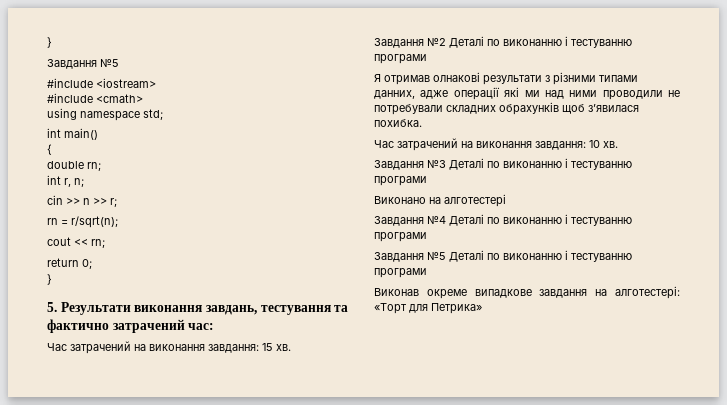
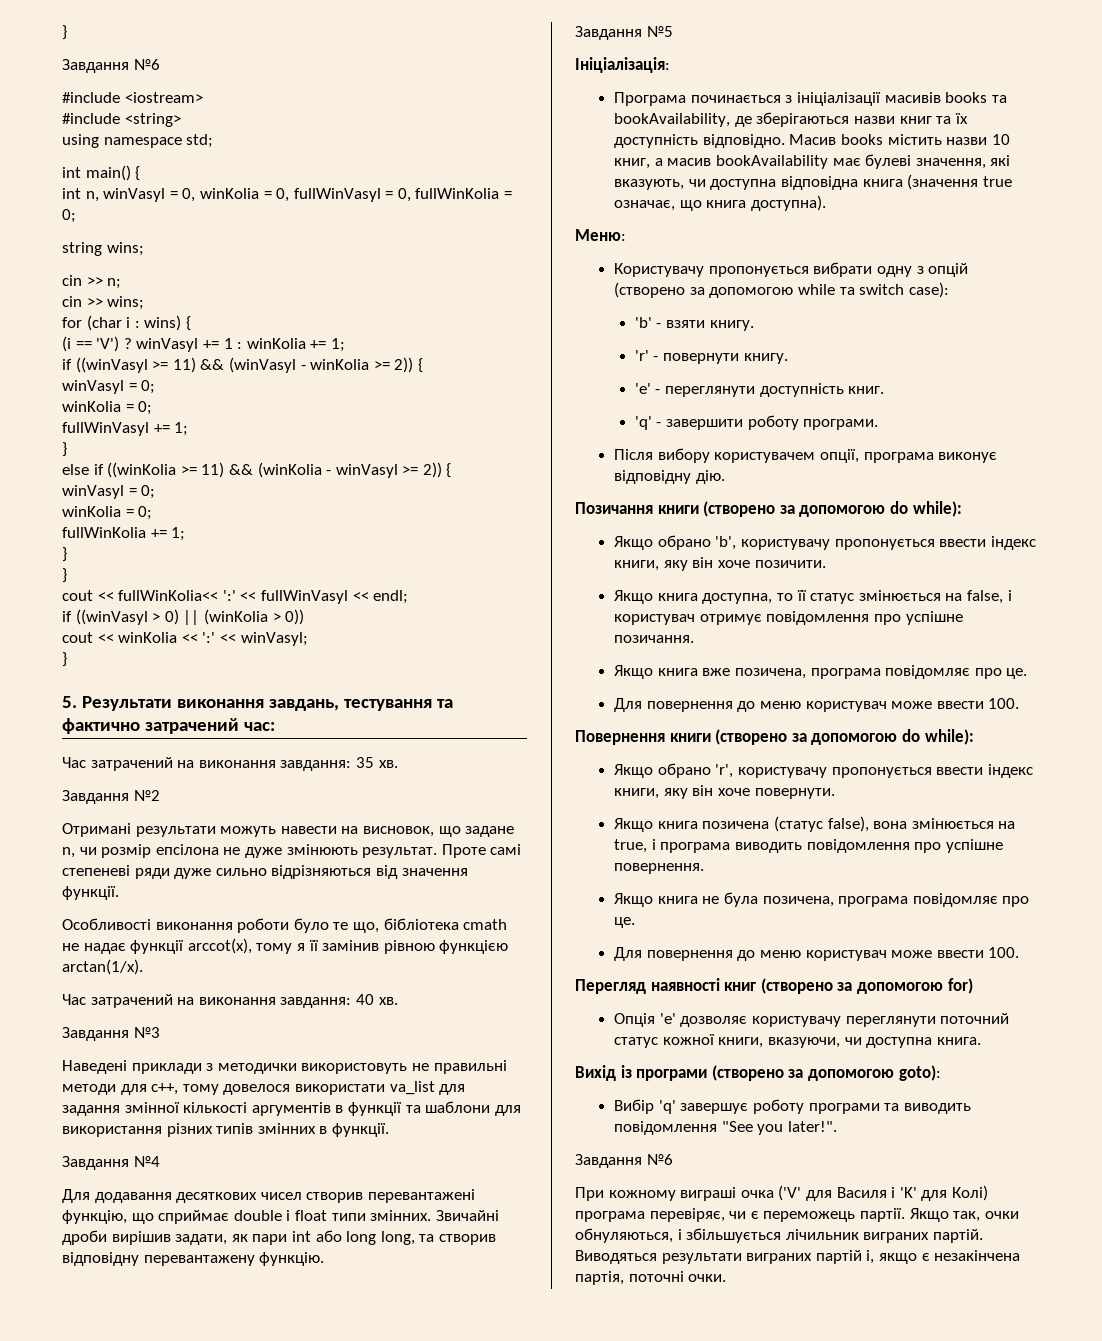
[100,59,119,67] №5 -> [133,59,160,70] №6
[96,94,143,103] <cmath> -> [124,113,181,127] <string>
[47,144,52,155] [47,161,101,171] [47,175,84,187] [47,195,117,207] [47,216,118,228] [47,237,105,248] [47,258,92,269] // { // double rn; // int r, n; // cin >> n >> r; // rn = r/sqrt(n); // cout << rn; // return 0; -> [135,166,141,181] [62,188,513,202] [62,209,76,223] [62,242,144,256] [62,275,122,289] [62,296,145,310] [62,315,191,331] [62,336,345,352] [62,357,423,373] [62,380,156,394] [62,401,153,415] [62,422,189,436] [62,442,67,457] [62,462,452,478] [62,485,156,499] [62,506,153,520] [62,527,186,541] [62,547,67,562] [62,568,67,583] [62,590,409,604] [62,609,305,625] [62,632,308,646] { // int n, winVasyl = 0, winKolia = 0, fullWinVasyl = 0, fullWinKolia = 0; // string wins; // cin >> n; // cin >> wins; // for (char i : wins) { // (i == 'V') ? winVasyl += 1 : winKolia += 1; // if ((winVasyl >= 11) && (winVasyl - winKolia >= 2)) { // winVasyl = 0; // winKolia = 0; // fullWinVasyl += 1; // } // else if ((winKolia >= 11) && (winKolia - winVasyl >= 2)) { // winVasyl = 0; // winKolia = 0; // fullWinKolia += 1; // } // } // cout << fullWinKolia<< ':' << fullWinVasyl << endl; // if ((winVasyl > 0) || (winKolia > 0)) // cout << winKolia << ':' << winVasyl;
[262,343,273,351] 15 -> [355,757,374,768] 35
[449,36,632,48] [374,54,427,64] [374,72,638,85] [374,87,680,100] [374,102,639,115] [374,119,422,127] [374,138,600,151] Деталі по виконанню і тестуванню програми // Я отримав олнакові результати з різними типами данних, адже операції які ми над ними проводили не потребували складних обрахунків щоб з’явилася похибка. // Час затрачений на виконання завдання: 10 -> [62,823,515,837] [62,844,522,858] [62,865,468,879] [62,886,119,900] [62,918,508,933] [62,938,509,954] [62,959,143,975] [62,994,374,1008] // Отримані результати можуть навести на висновок, що задане n, чи розмір епсілона не дуже змінюють результат. Проте самі степеневі ряди дуже сильно відрізняються від значення функції. // Особливості виконання роботи було те що, бібліотека cmath не надає функції arccot(x), тому я її замінив рівною функцією arctan(1/x). // Час затрачений на виконання завдання: 40
[449,158,632,170] [374,176,427,186] [374,194,506,207] [374,214,632,226] [374,232,427,242] [374,250,632,262] [374,268,427,278] [374,286,680,299] [374,303,482,314] Деталі по виконанню і тестуванню програми // Виконано на алготестері // Завдання №4 Деталі по виконанню і тестуванню програми // Завдання №5 Деталі по виконанню і тестуванню програми // Виконав окреме випадкове завдання на алготестері: «Торт для Петрика» -> [62,1060,507,1074] [62,1081,466,1095] [62,1101,521,1116] [62,1123,389,1137] [62,1156,160,1170] [62,1189,475,1203] [62,1210,499,1224] [62,1230,496,1245] [62,1252,325,1266] [575,26,673,40] [575,57,670,73] [614,92,1007,106] [614,112,968,127] [614,134,1010,148] [614,154,1011,169] [614,174,1012,190] [614,195,827,211] [575,229,626,241] [614,262,969,277] [614,282,949,298] [634,317,754,331] [634,350,788,364] [634,383,885,397] [634,415,879,430] [614,448,998,463] [614,470,725,484] [575,501,962,517] [614,535,1036,550] [614,557,826,571] [614,590,1012,604] [614,611,963,625] [614,635,695,643] [614,665,1028,679] [614,698,1020,712] [575,729,974,745] [614,763,1033,778] [614,785,835,799] [614,816,1016,832] [614,839,1003,853] [614,863,705,874] [614,892,1030,907] [614,917,636,928] [614,947,1020,961] [575,978,973,994] [614,1013,1010,1027] [614,1034,981,1048] [575,1065,941,1081] [614,1099,971,1114] [614,1121,838,1135] [575,1154,673,1168] [575,1185,988,1201] [575,1208,1019,1222] [575,1228,983,1243] [575,1250,1021,1264] [575,1271,727,1285] // Наведені приклади з методички використовуть не правильні методи для с++, тому довелося використати va_list для задання змінної кількості аргументів в функції та шаблони для використання різних типів змінних в функції. // Завдання №4 // Для додавання десяткових чисел створив перевантажені функцію, що сприймає double і float типи змінних. Звичайні дроби вирішив задати, як пари int або long long, та створив відповідну перевантажену функцію. // Завдання №5 // Ініціалізація: // Програма починається з ініціалізації масивів books та bookAvailability, де зберігаються назви книг та їх доступність відповідно. Масив books містить назви 10 книг, а масив bookAvailability має булеві значення, які вказують, чи доступна відповідна книга (значення true означає, що книга доступна). // Меню: // Користувачу пропонується вибрати одну з опцій (створено за допомогою while та switch case): // 'b' - взяти книгу. // 'r' - повернути книгу. // 'e' - переглянути доступність книг. // 'q' - завершити роботу програми. // Після вибору користувачем опції, програма виконує відповідну дію. // Позичання книги (створено за допомогою do while): // Якщо обрано 'b', користувачу пропонується ввести індекс книги, яку він хоче позичити. // Якщо книга доступна, то її статус змінюється на false, і користувач отримує повідомлення про успішне позичання. // Якщо книга вже позичена, програма повідомляє про це. // Для повернення до меню користувач може ввести 100. // Повернення книги (створено за допомогою do while): // Якщо обрано 'r', користувачу пропонується ввести індекс книги, яку він хоче повернути. // Якщо книга позичена (статус false), вона змінюється на true, і програма виводить повідомлення про успішне повернення. // Якщо книга не була позичена, програма повідомляє про це. // Для повернення до меню користувач може ввести 100. // Перегляд наявності книг (створено за допомогою for) // Опція 'e' дозволяє користувачу переглянути поточний статус кожної книги, вказуючи, чи доступна книга. // Вихід із програми (створено за допомогою goto): // Вибір 'q' завершує роботу програми та виводить повідомлення "See you later!". // Завдання №6 // При кожному виграші очка ('V' для Василя і 'K' для Колі) програма перевіряє, чи є переможець партії. Якщо так, очки обнуляються, і збільшується лічильник виграних партій. Виводяться результати виграних партій і, якщо є незакінчена партія, поточні очки.

